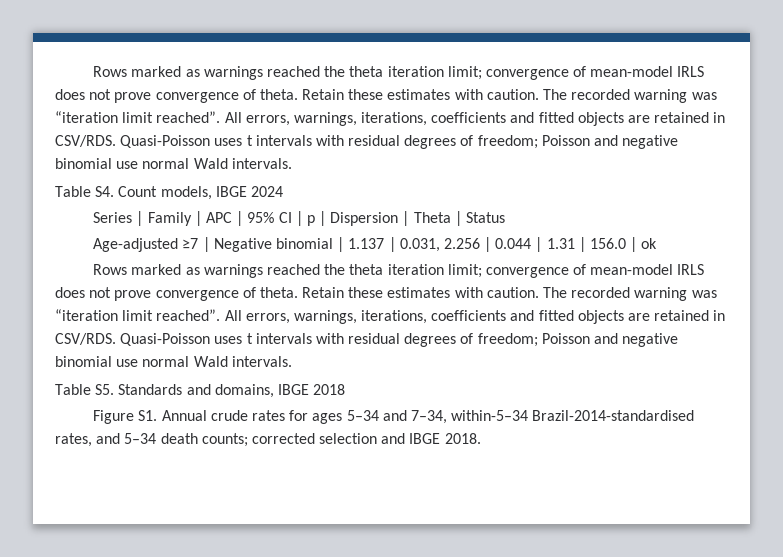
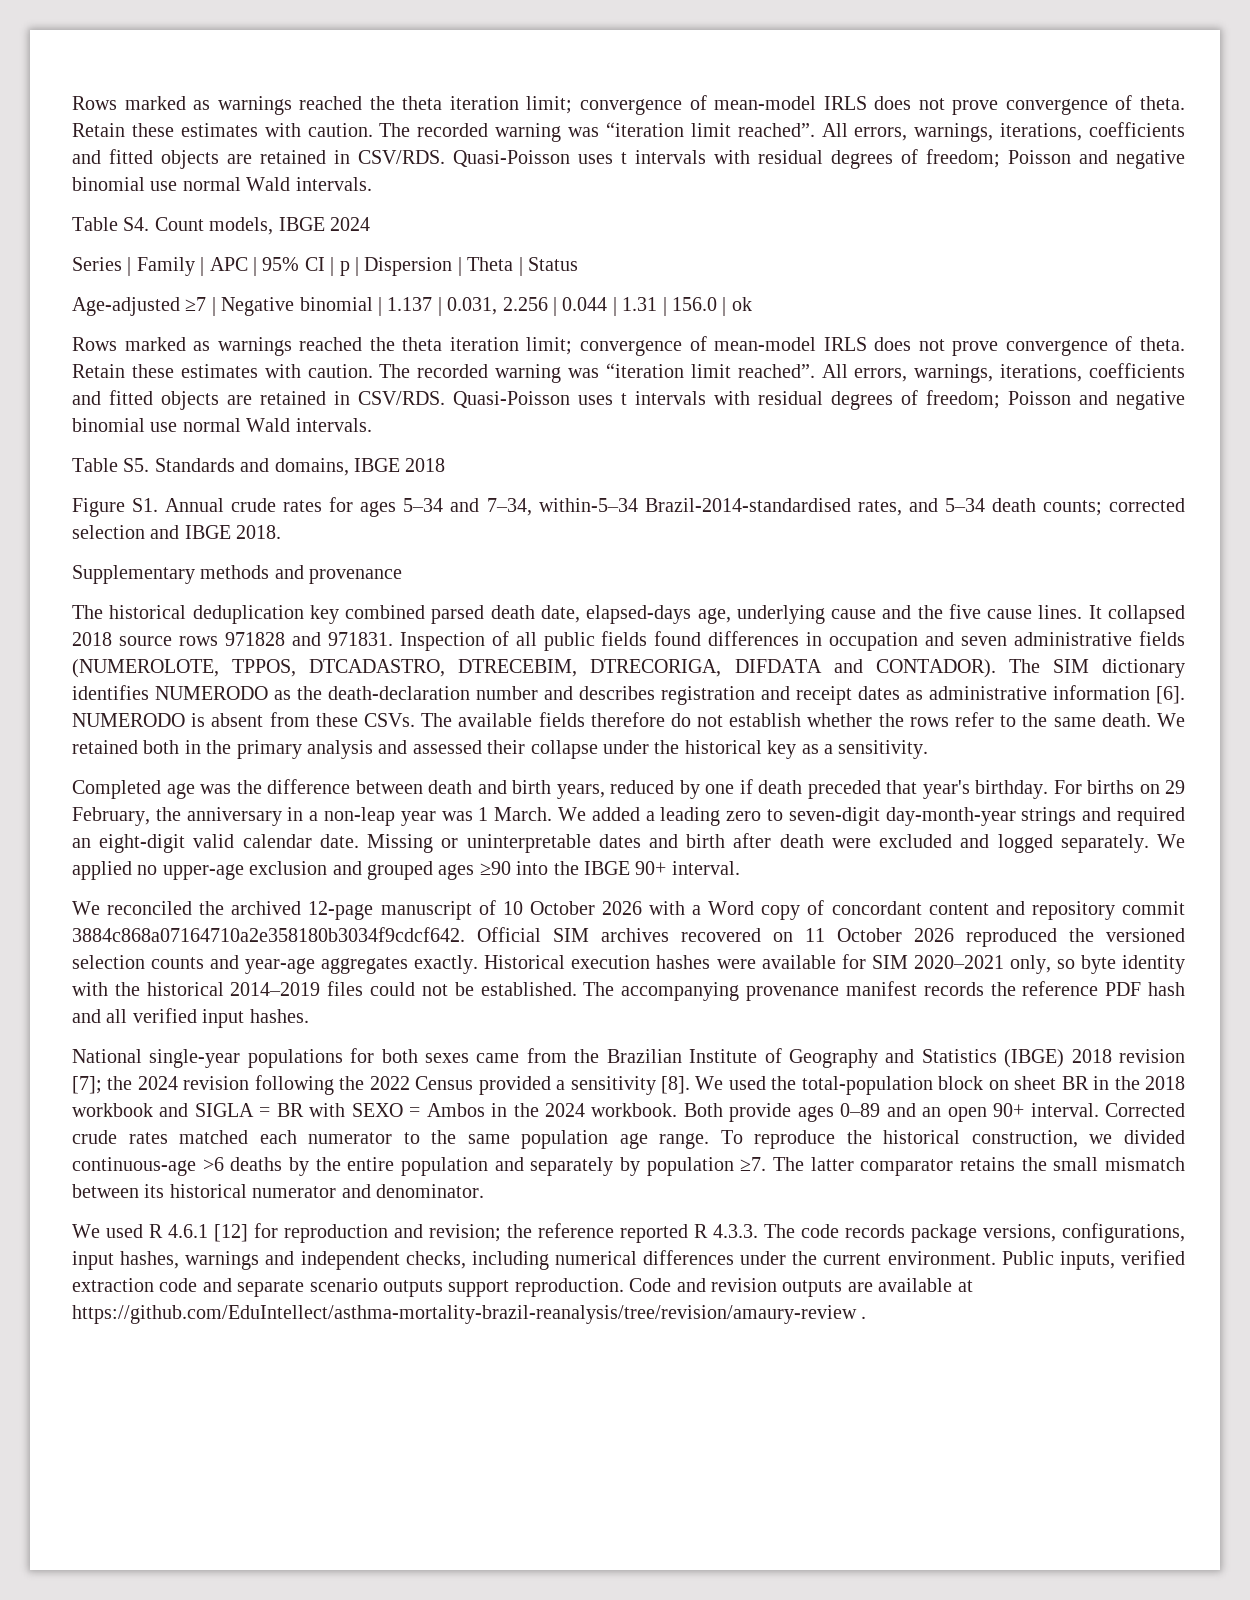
(481, 438) none -> [72,565,403,584] [72,604,1186,624] [72,631,1185,651] [72,659,1185,678] [72,685,1185,705] [72,712,1185,727] [72,740,929,759] [72,779,1185,799] [72,807,1185,826] [72,833,1185,853] [72,861,740,880] [72,900,1185,920] [72,927,1185,947] [72,954,1185,974] [72,981,1185,1001] [72,1008,309,1028] [72,1048,1185,1068] [72,1075,1186,1095] [72,1103,1186,1122] [72,1130,1185,1149] [72,1157,1185,1176] [72,1184,484,1198] [72,1223,1185,1243] [72,1250,1185,1270] [72,1278,973,1297] [72,1305,867,1324] // Supplementary methods and provenance // The historical deduplication key combined parsed death date, elapsed-days age, underlying cause and the five cause lines. It collapsed 2018 source rows 971828 and 971831. Inspection of all public fields found differences in occupation and seven administrative fields (NUMEROLOTE, TPPOS, DTCADASTRO, DTRECEBIM, DTRECORIGA, DIFDATA and CONTADOR). The SIM dictionary identifies NUMERODO as the death-declaration number and describes registration and receipt dates as administrative information [6]. NUMERODO is absent from these CSVs. The available fields therefore do not establish whether the rows refer to the same death. We retained both in the primary analysis and assessed their collapse under the historical key as a sensitivity. // Completed age was the difference between death and birth years, reduced by one if death preceded that year's birthday. For births on 29 February, the anniversary in a non-leap year was 1 March. We added a leading zero to seven-digit day-month-year strings and required an eight-digit valid calendar date. Missing or uninterpretable dates and birth after death were excluded and logged separately. We applied no upper-age exclusion and grouped ages ≥90 into the IBGE 90+ interval. // We reconciled the archived 12-page manuscript of 10 October 2026 with a Word copy of concordant content and repository commit 3884c868a07164710a2e358180b3034f9cdcf642. Official SIM archives recovered on 11 October 2026 reproduced the versioned selection counts and year-age aggregates exactly. Historical execution hashes were available for SIM 2020–2021 only, so byte identity with the historical 2014–2019 files could not be established. The accompanying provenance manifest records the reference PDF hash and all verified input hashes. // National single-year populations for both sexes came from the Brazilian Institute of Geography and Statistics (IBGE) 2018 revision [7]; the 2024 revision following the 2022 Census provided a sensitivity [8]. We used the total-population block on sheet BR in the 2018 workbook and SIGLA = BR with SEXO = Ambos in the 2024 workbook. Both provide ages 0–89 and an open 90+ interval. Corrected crude rates matched each numerator to the same population age range. To reproduce the historical construction, we divided continuous-age >6 deaths by the entire population and separately by population ≥7. The latter comparator retains the small mismatch between its historical numerator and denominator. // We used R 4.6.1 [12] for reproduction and revision; the reference reported R 4.3.3. The code records package versions, configurations, input hashes, warnings and independent checks, including numerical differences under the current environment. Public inputs, verified extraction code and separate scenario outputs support reproduction. Code and revision outputs are available at https://github.com/EduIntellect/asthma-mortality-brazil-reanalysis/tree/revision/amaury-review .

